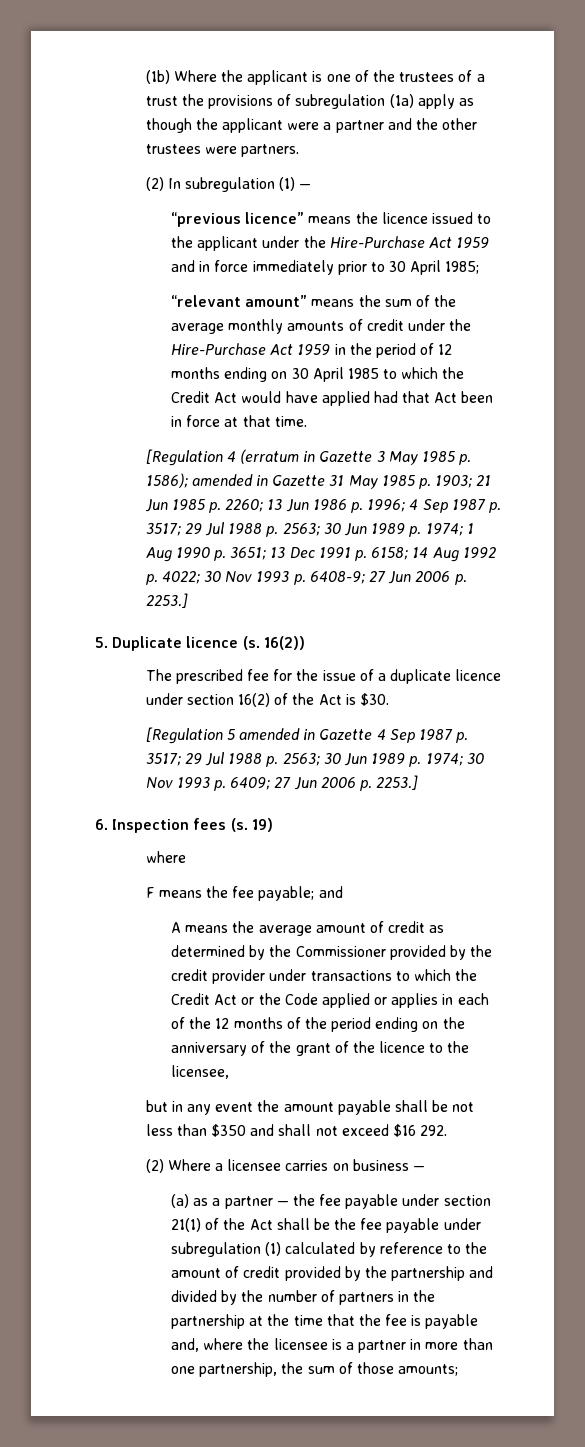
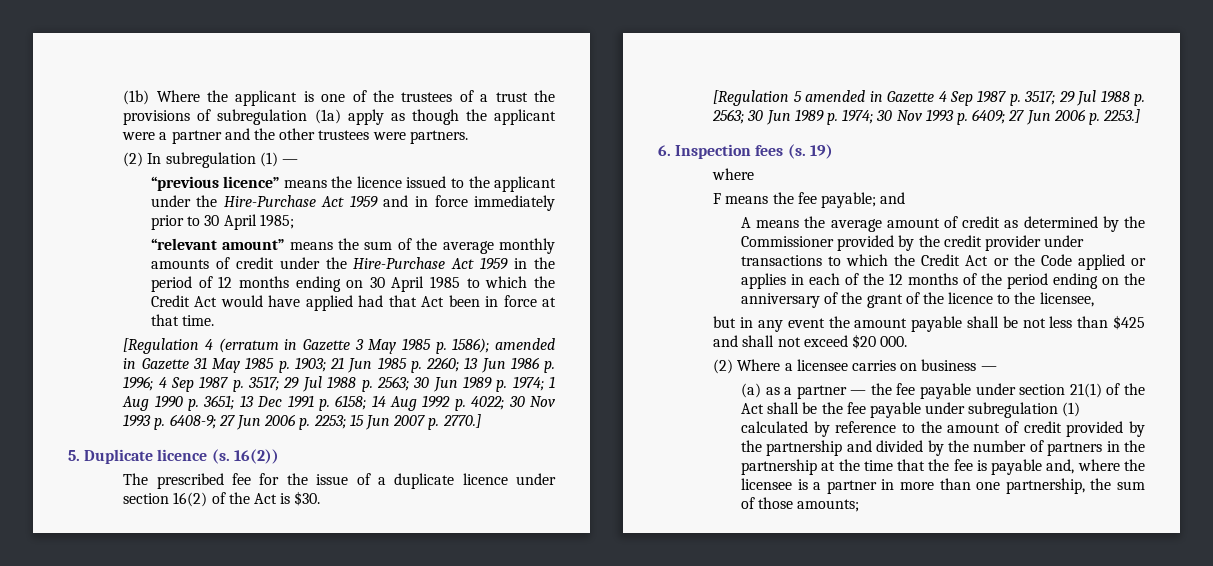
[145,593,188,608] 2253.] -> [313,414,481,430] 2253; 15 Jun 2007 p. 2770.]
[211,1124,247,1137] $350 -> [1113,315,1145,330] $425
[392,1124,448,1137] $16 292. -> [852,334,908,349] $20 000.

